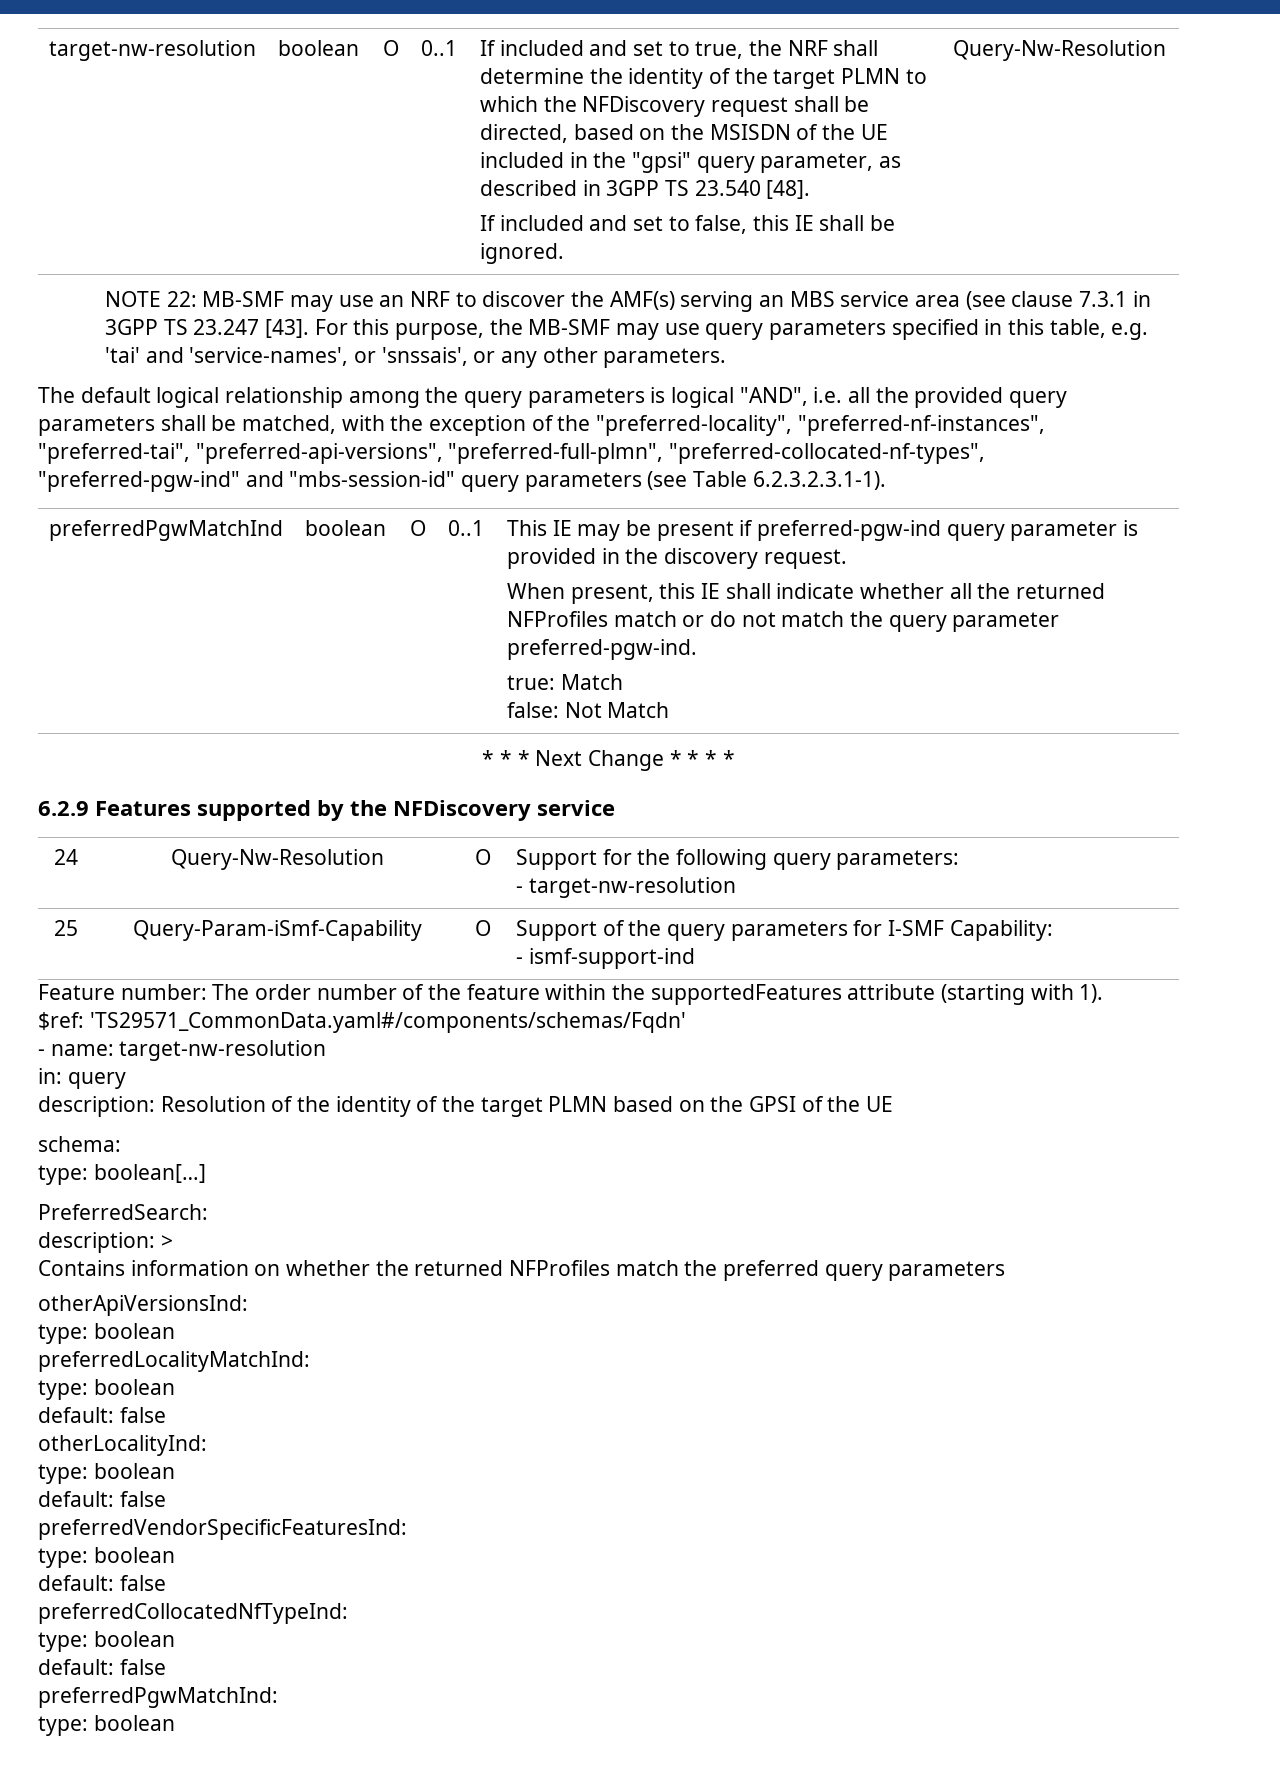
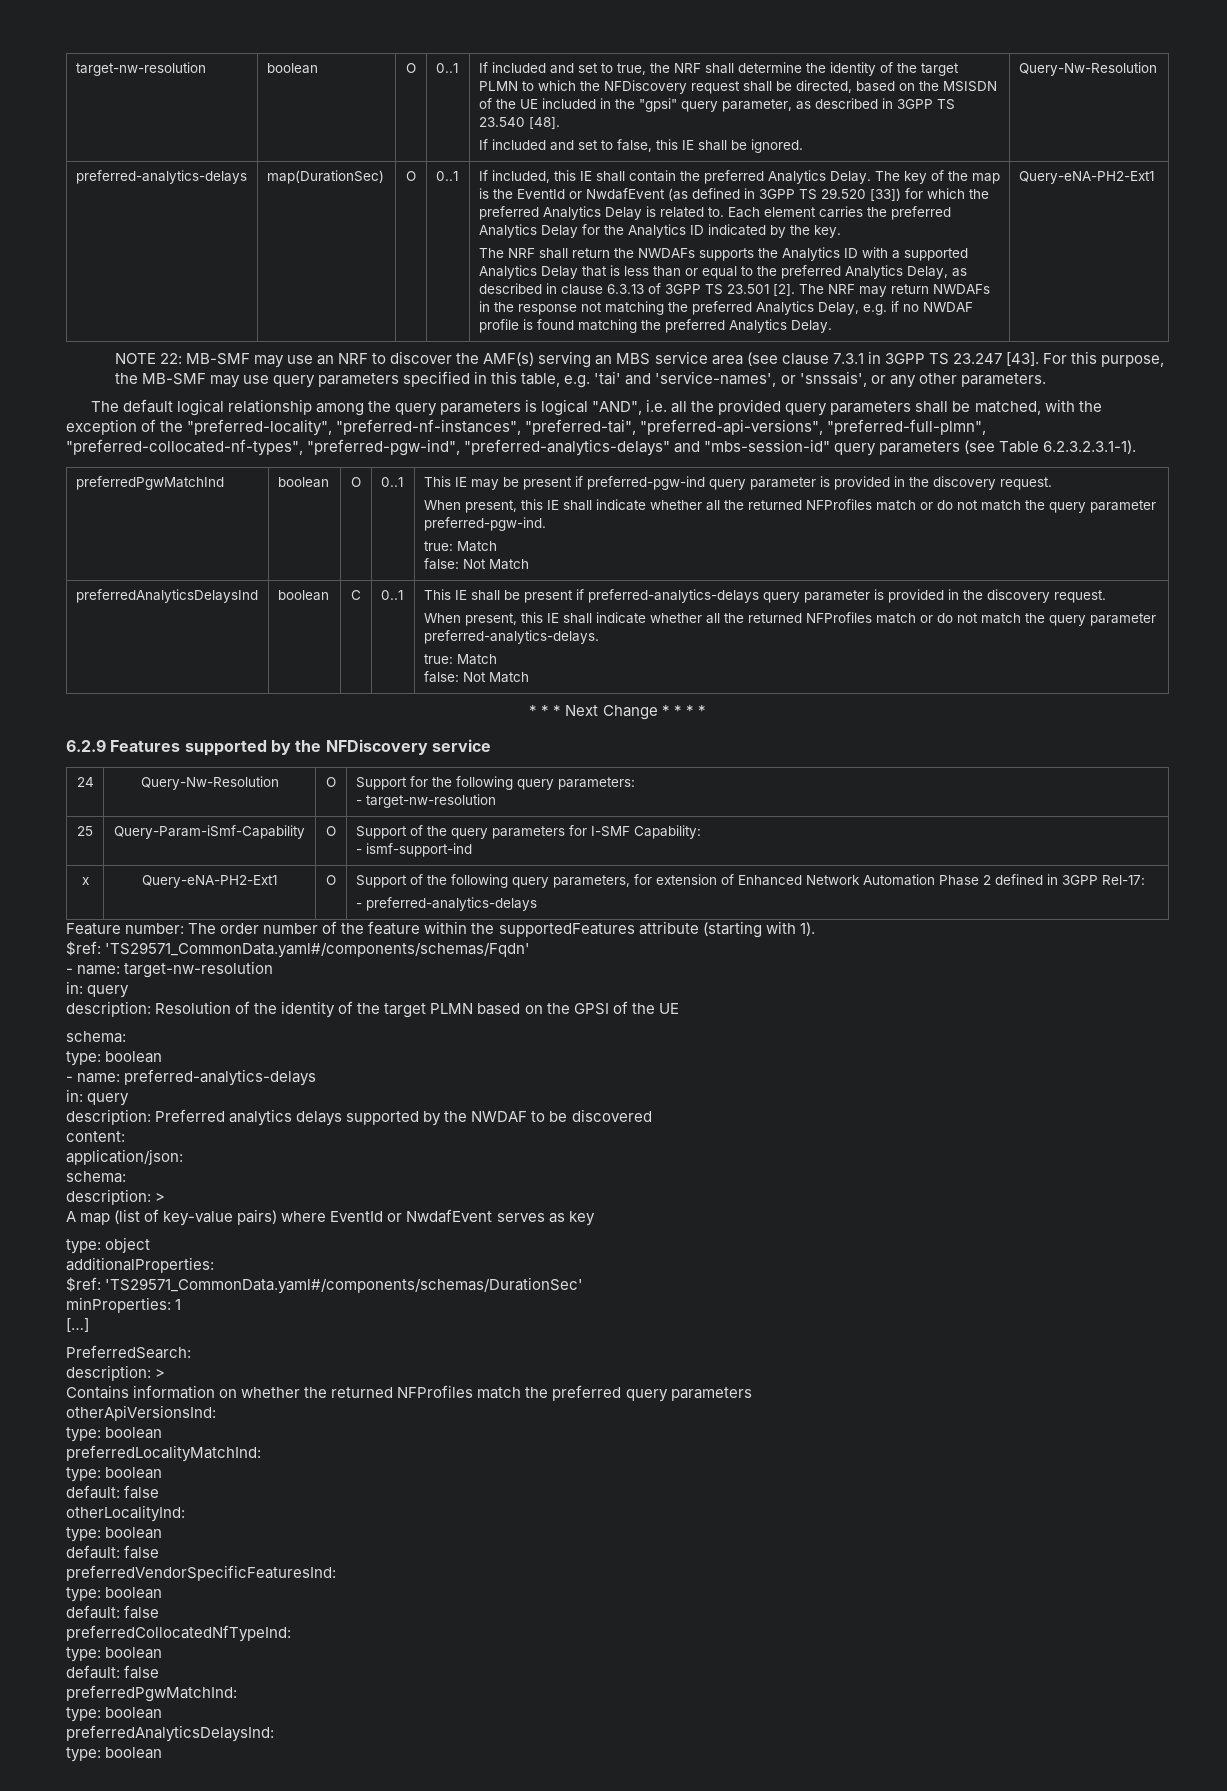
(1166, 50) none -> [75,170,247,184] [266,170,384,184] [406,171,416,181] [435,171,458,181] [478,170,1000,184] [478,188,989,201] [478,206,951,220] [478,224,841,238] [478,247,968,261] [478,265,967,279] [478,283,990,297] [478,301,973,315] [478,319,832,333] [1018,171,1154,184] // preferred-analytics-delays | map(DurationSec) | O | 0..1 | If included, this IE shall contain the preferred Analytics Delay. The key of the map is the EventId or NwdafEvent (as defined in 3GPP TS 29.520 [33]) for which the preferred Analytics Delay is related to. Each element carries the preferred Analytics Delay for the Analytics ID indicated by the key. // The NRF shall return the NWDAFs supports the Analytics ID with a supported Analytics Delay that is less than or equal to the preferred Analytics Delay, as described in clause 6.3.13 of 3GPP TS 23.501 [2]. The NRF may return NWDAFs in the response not matching the preferred Analytics Delay, e.g. if no NWDAF profile is found matching the preferred Analytics Delay. | Query-eNA-PH2-Ext1
[38,471,240,492] "preferred-pgw-ind" -> [307,439,671,456] "preferred-pgw-ind", "preferred-analytics-delays"
(670, 710) none -> [75,589,258,603] [277,590,329,601] [351,590,361,600] [380,590,403,600] [423,589,1106,603] [423,612,1156,626] [423,630,599,644] [423,654,497,665] [423,671,529,683] // preferredAnalyticsDelaysInd | boolean | C | 0..1 | This IE shall be present if preferred-analytics-delays query parameter is provided in the discovery request. // When present, this IE shall indicate whether all the returned NFProfiles match or do not match the query parameter preferred-analytics-delays. // true: Match // false: Not Match
(695, 958) none -> [81,877,89,885] [142,875,277,888] [326,875,336,885] [355,874,1145,888] [355,897,537,911] // x | Query-eNA-PH2-Ext1 | O | Support of the following query parameters, for extension of Enhanced Network Automation Phase 2 defined in 3GPP Rel-17: // - preferred-analytics-delays
[93,1164,206,1183] boolean[…] -> [105,1051,163,1063] [66,1069,317,1086] [66,1089,130,1106] [66,1109,652,1126] [66,1131,125,1142] [66,1149,183,1165] [66,1171,126,1183] [66,1189,166,1205] [66,1209,595,1226] [66,1237,151,1254] [66,1257,214,1273] [66,1277,584,1294] [66,1297,182,1313] [66,1318,89,1332] boolean // - name: preferred-analytics-delays // in: query // description: Preferred analytics delays supported by the NWDAF to be discovered // content: // application/json: // schema: // description: > // A map (list of key-value pairs) where EventId or NwdafEvent serves as key // type: object // additionalProperties: // $ref: 'TS29571_CommonData.yaml#/components/schemas/DurationSec' // minProperties: 1 // […]
(175, 1723) none -> [66,1725,274,1742] [66,1747,163,1762] // preferredAnalyticsDelaysInd: // type: boolean

